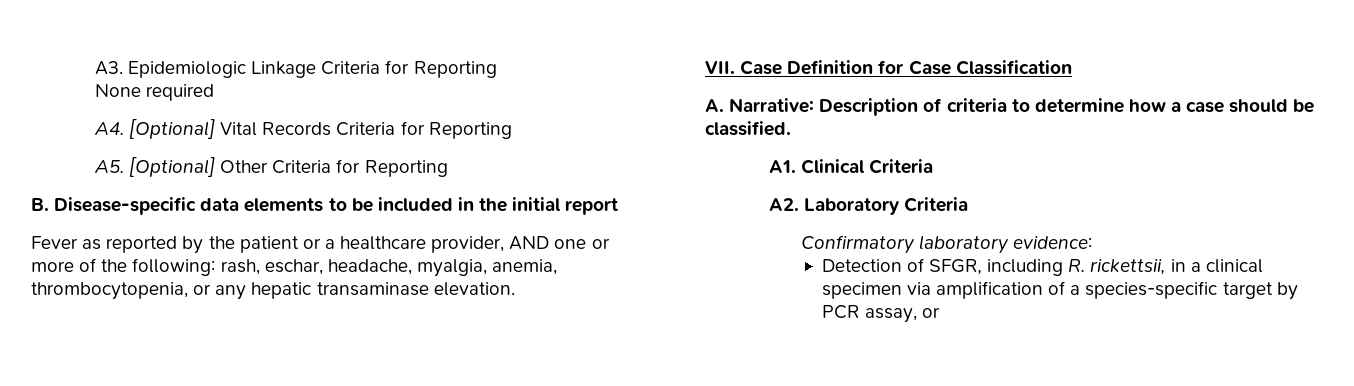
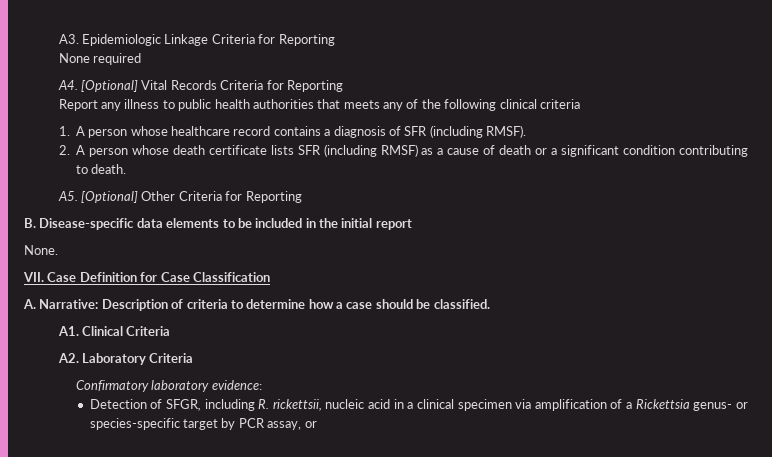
(512, 130) none -> [58,99,580,111] [58,125,527,138] [58,144,748,157] [75,164,127,174] // Report any illness to public health authorities that meets any of the following clinical criteria // 1. A person whose healthcare record contains a diagnosis of SFR (including RMSF). // 2. A person whose death certificate lists SFR (including RMSF) as a cause of death or a significant condition contributing to death.
[31,236,610,254] [31,258,558,277] [31,282,515,300] Fever as reported by the patient or a healthcare provider, AND one or more of the following: rash, eschar, headache, myalgia, anemia, thrombocytopenia, or any hepatic transaminase elevation. -> [24,245,58,255] None.
(1166, 267) none -> [325,399,391,409] nucleic acid
(1081, 290) none -> [635,399,748,411] Rickettsia genus- or

